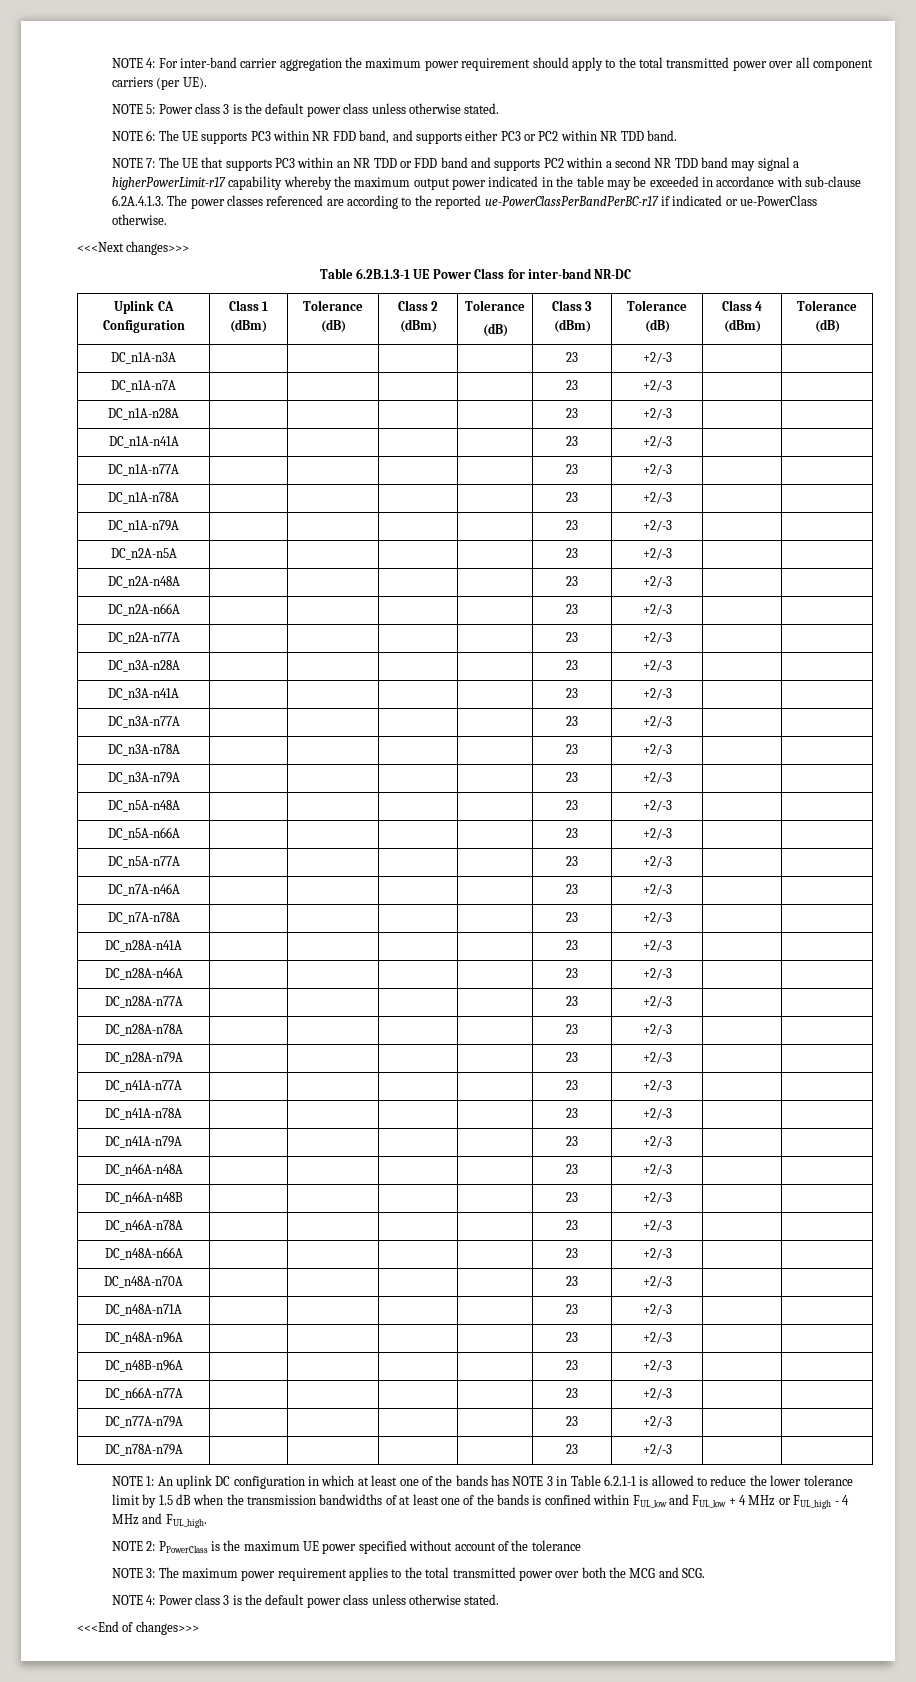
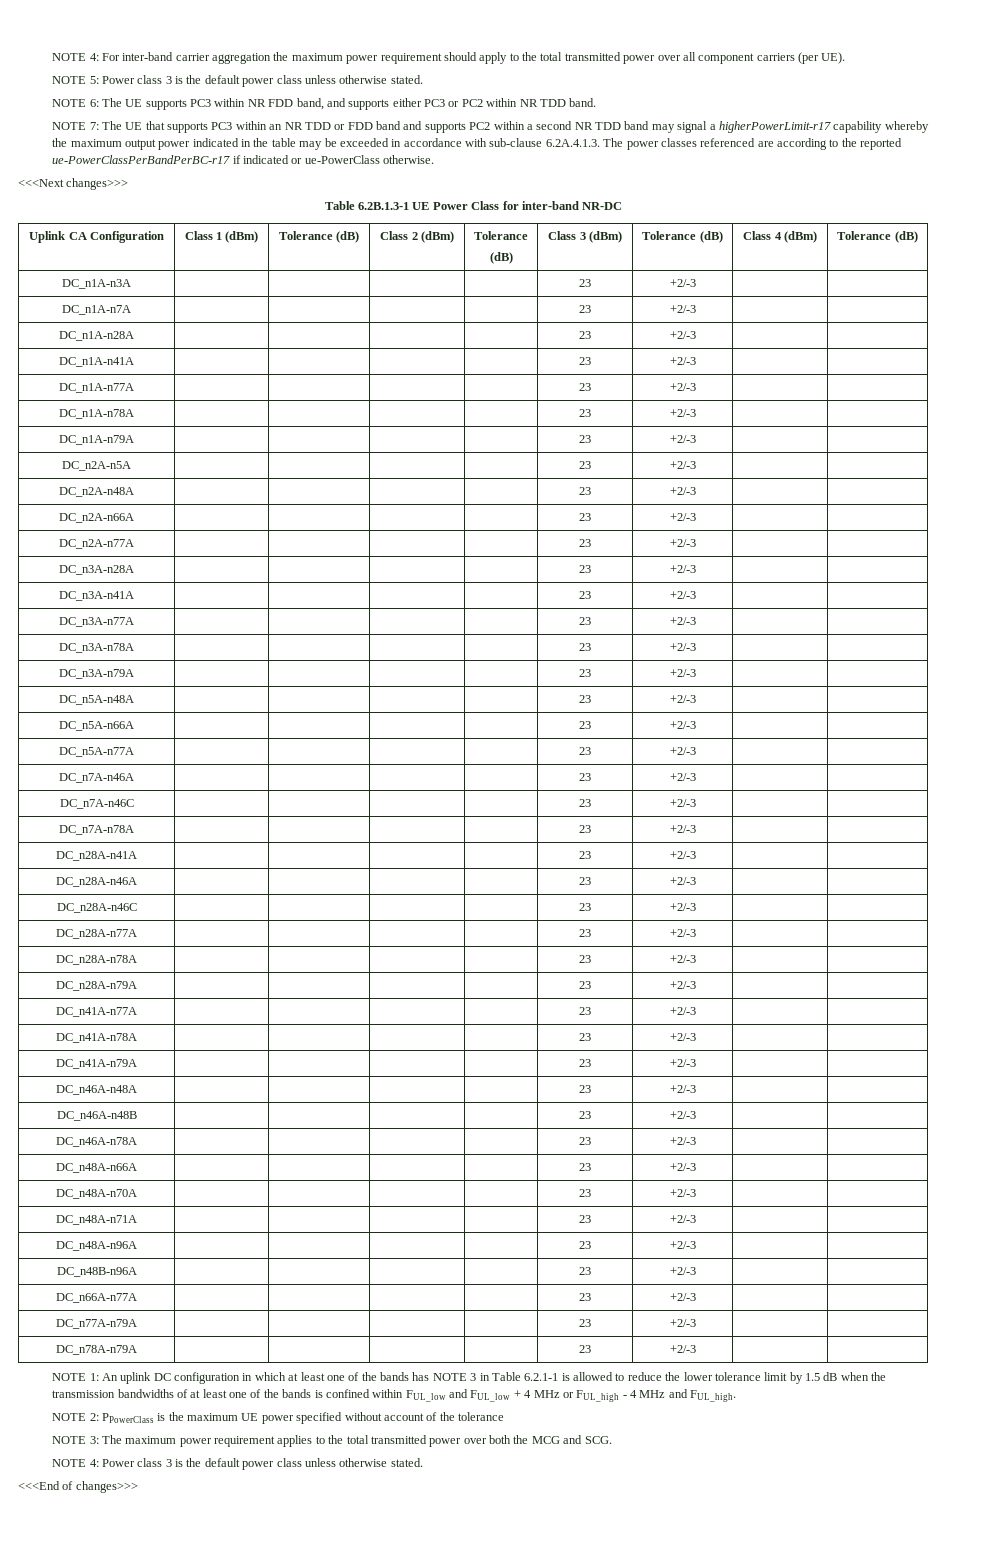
(672, 890) none -> [59,799,134,809] [579,799,591,807] [669,799,696,807] // DC_n7A-n46C | | | | | 23 | +2/-3 | |
(672, 974) none -> [56,903,137,913] [579,903,591,911] [669,903,696,911] // DC_n28A-n46C | | | | | 23 | +2/-3 | |

